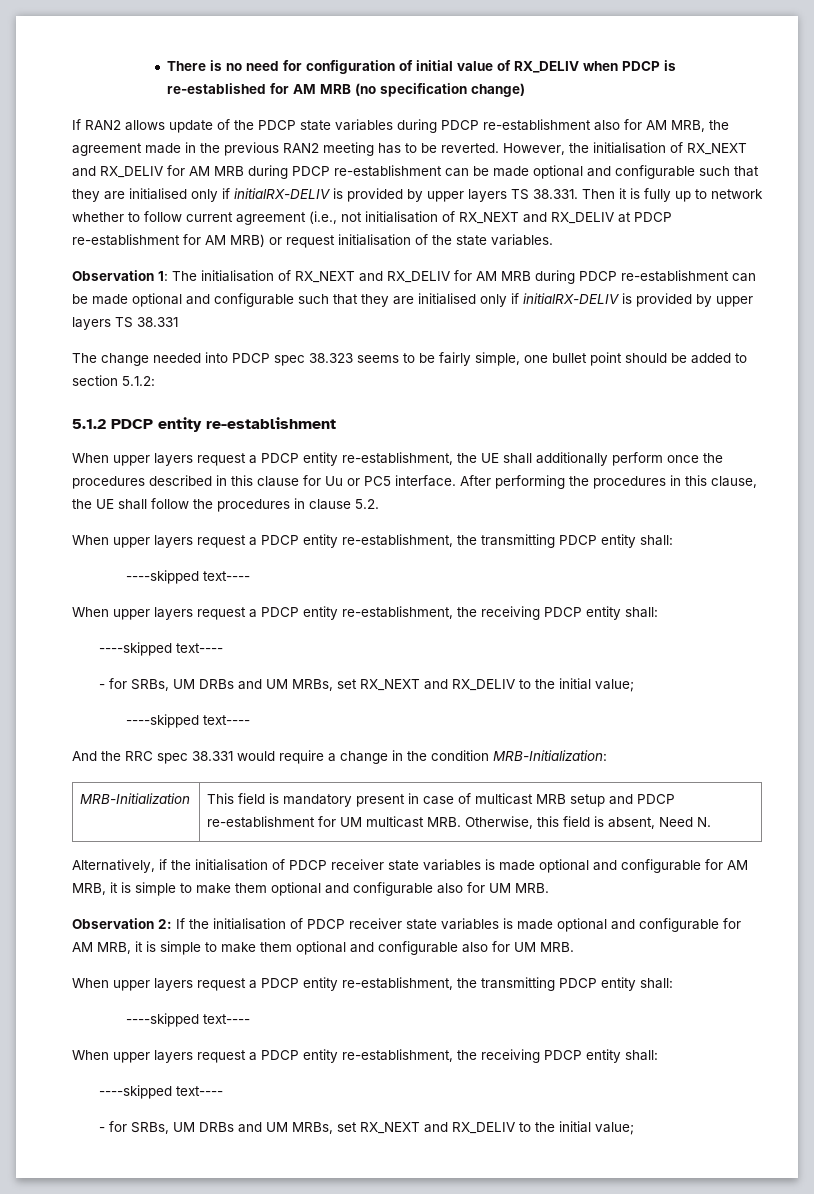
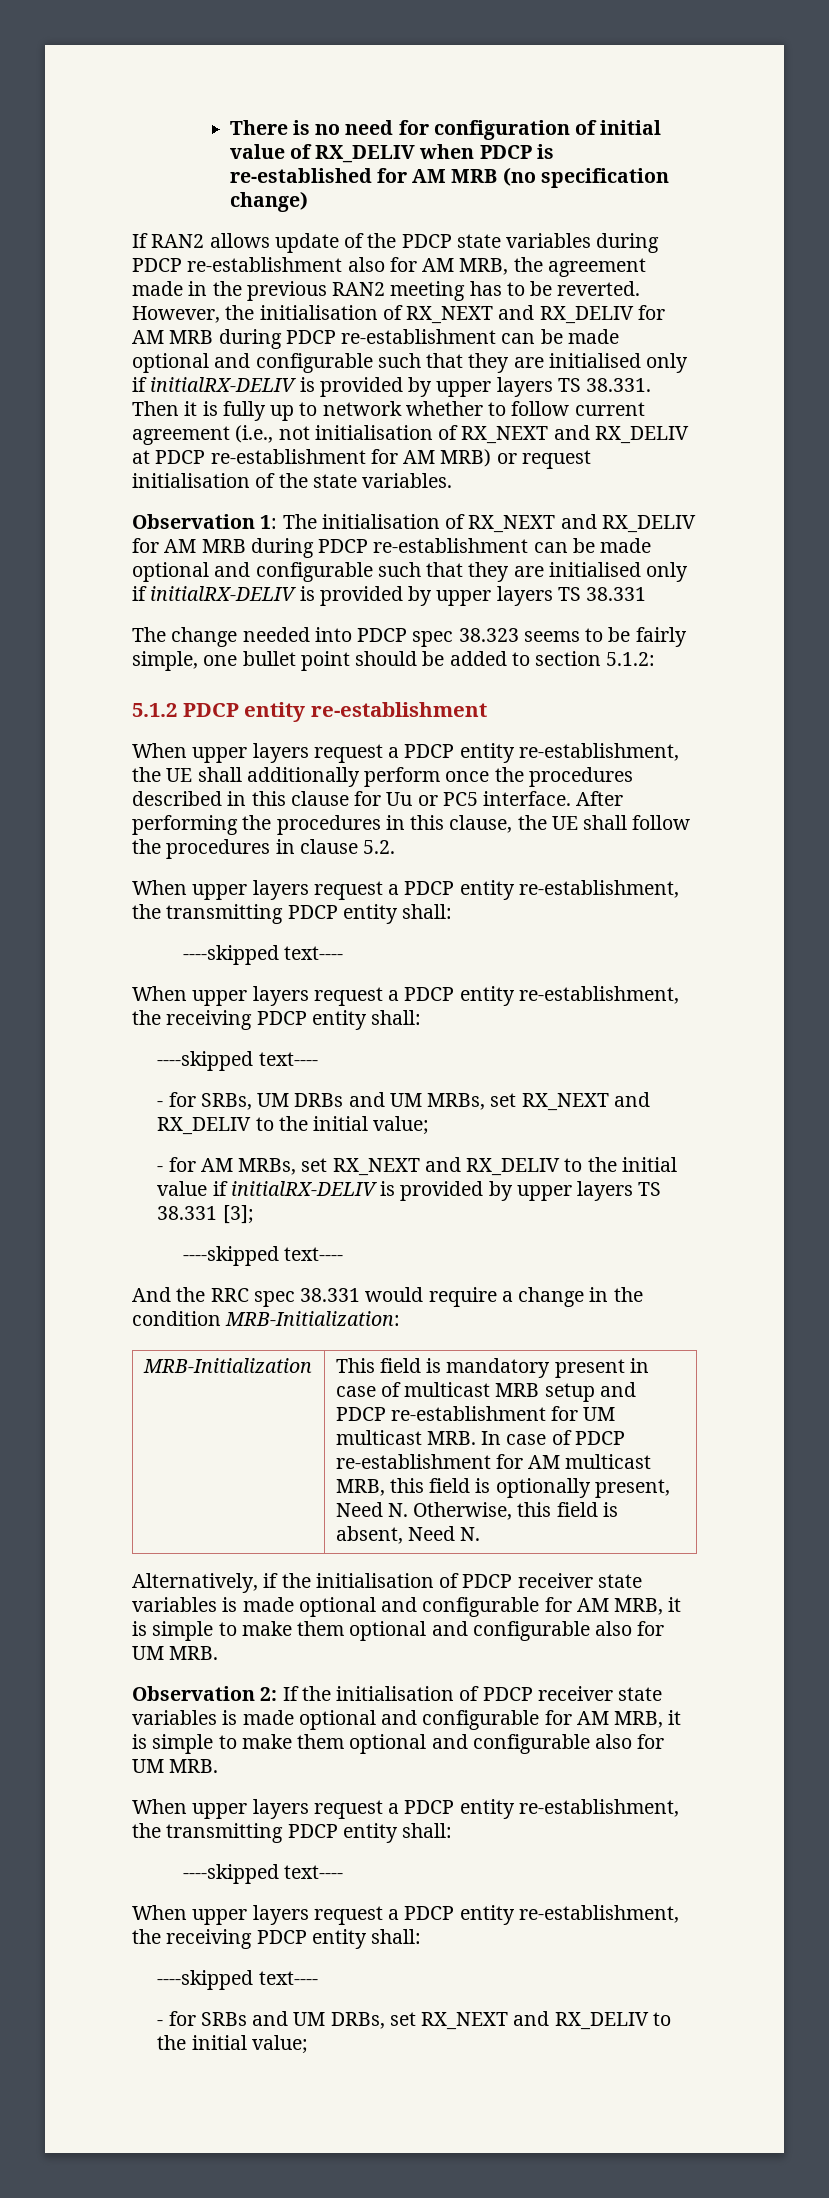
(634, 685) none -> [157,1157,678,1176] [157,1181,662,1201] [157,1205,254,1224] // - for AM MRBs, set RX_NEXT and RX_DELIV to the initial value if initialRX-DELIV is provided by upper layers TS 38.331 [3];
(462, 822) none -> [481,1430,625,1445] [335,1454,652,1469] [335,1478,670,1498] [335,1502,408,1517] In case of PDCP re-establishment for AM multicast MRB, this field is optionally present, Need N.
[130,1122,333,1134] SRBs, UM DRBs and UM MRBs, -> [200,2011,385,2029] SRBs and UM DRBs,

